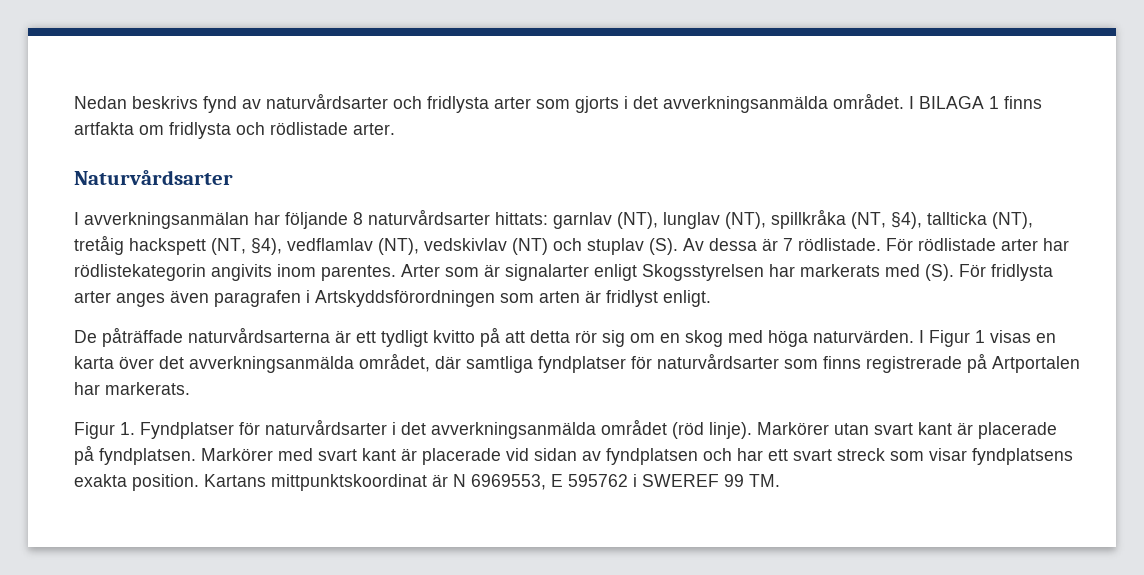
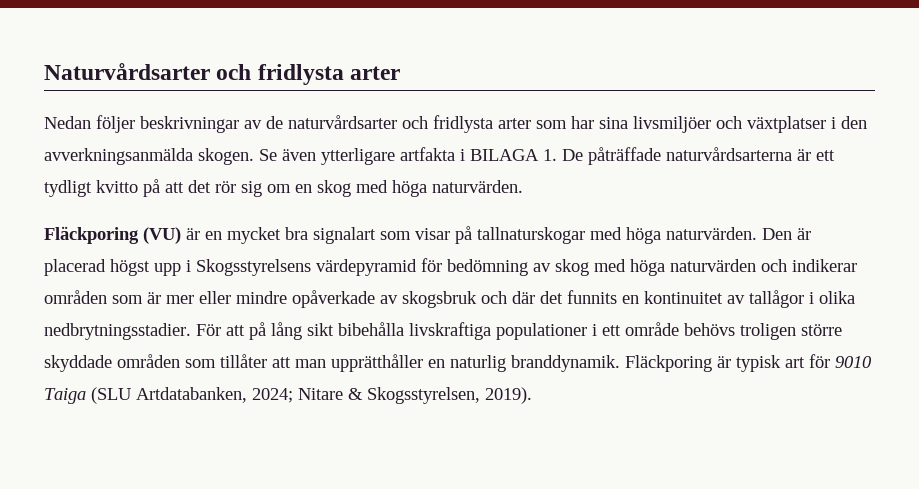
[74,96,261,113] Nedan beskrivs fynd av -> [44,63,401,85] [44,115,283,133] Naturvårdsarter och fridlysta arter // Nedan följer beskrivningar av de
[575,93,1042,113] [74,122,395,139] [74,170,233,185] [74,209,1033,229] [74,235,1069,255] [74,264,1053,281] [74,290,711,307] gjorts i det avverkningsanmälda området. I BILAGA 1 finns artfakta om fridlysta och rödlistade arter. // Naturvårdsarter // I avverkningsanmälan har följande 8 naturvårdsarter hittats: garnlav (NT), lunglav (NT), spillkråka (NT, §4), tallticka (NT), tretåig hackspett (NT, §4), vedflamlav (NT), vedskivlav (NT) och stuplav (S). Av dessa är 7 rödlistade. För rödlistade arter har rödlistekategorin angivits inom parentes. Arter som är signalarter enligt Skogsstyrelsen har markerats med (S). För fridlysta arter anges även paragrafen i Artskyddsförordningen som arten är fridlyst enligt. // -> [571,116,867,133] [44,147,557,165] har sina livsmiljöer och växtplatser i den avverkningsanmälda skogen. Se även ytterligare artfakta i BILAGA 1.
[530,330,570,343] detta -> [188,180,211,193] det
[919,330,1056,347] [74,353,1080,373] [74,382,190,395] [74,419,1057,439] [74,445,1073,465] [74,474,780,491] I Figur 1 visas en karta över det avverkningsanmälda området, där samtliga fyndplatser för naturvårdsarter som finns registrerade på Artportalen har markerats. // Figur 1. Fyndplatser för naturvårdsarter i det avverkningsanmälda området (röd linje). Markörer utan svart kant är placerade på fyndplatsen. Markörer med svart kant är placerade vid sidan av fyndplatsen och har ett svart streck som visar fyndplatsens exakta position. Kartans mittpunktskoordinat är N 6969553, E 595762 i SWEREF 99 TM. -> [44,226,811,244] [44,258,857,276] [44,290,855,308] [44,322,842,340] [44,354,872,372] [44,387,532,404] // Fläckporing (VU) är en mycket bra signalart som visar på tallnaturskogar med höga naturvärden. Den är placerad högst upp i Skogsstyrelsens värdepyramid för bedömning av skog med höga naturvärden och indikerar områden som är mer eller mindre opåverkade av skogsbruk och där det funnits en kontinuitet av tallågor i olika nedbrytningsstadier. För att på lång sikt bibehålla livskraftiga populationer i ett område behövs troligen större skyddade områden som tillåter att man upprätthåller en naturlig branddynamik. Fläckporing är typisk art för 9010 Taiga (SLU Artdatabanken, 2024; Nitare & Skogsstyrelsen, 2019).

